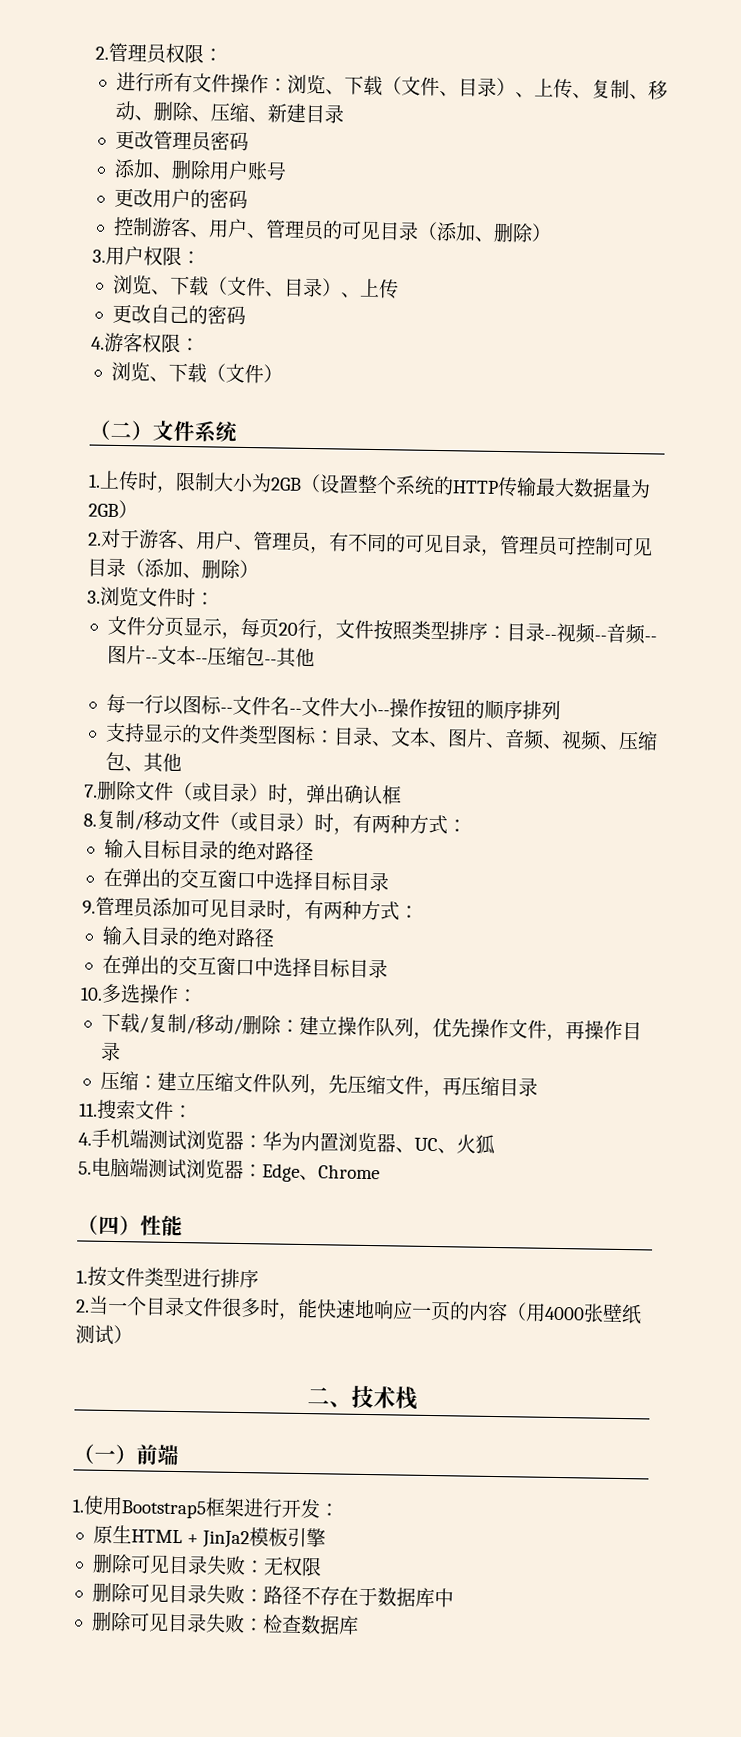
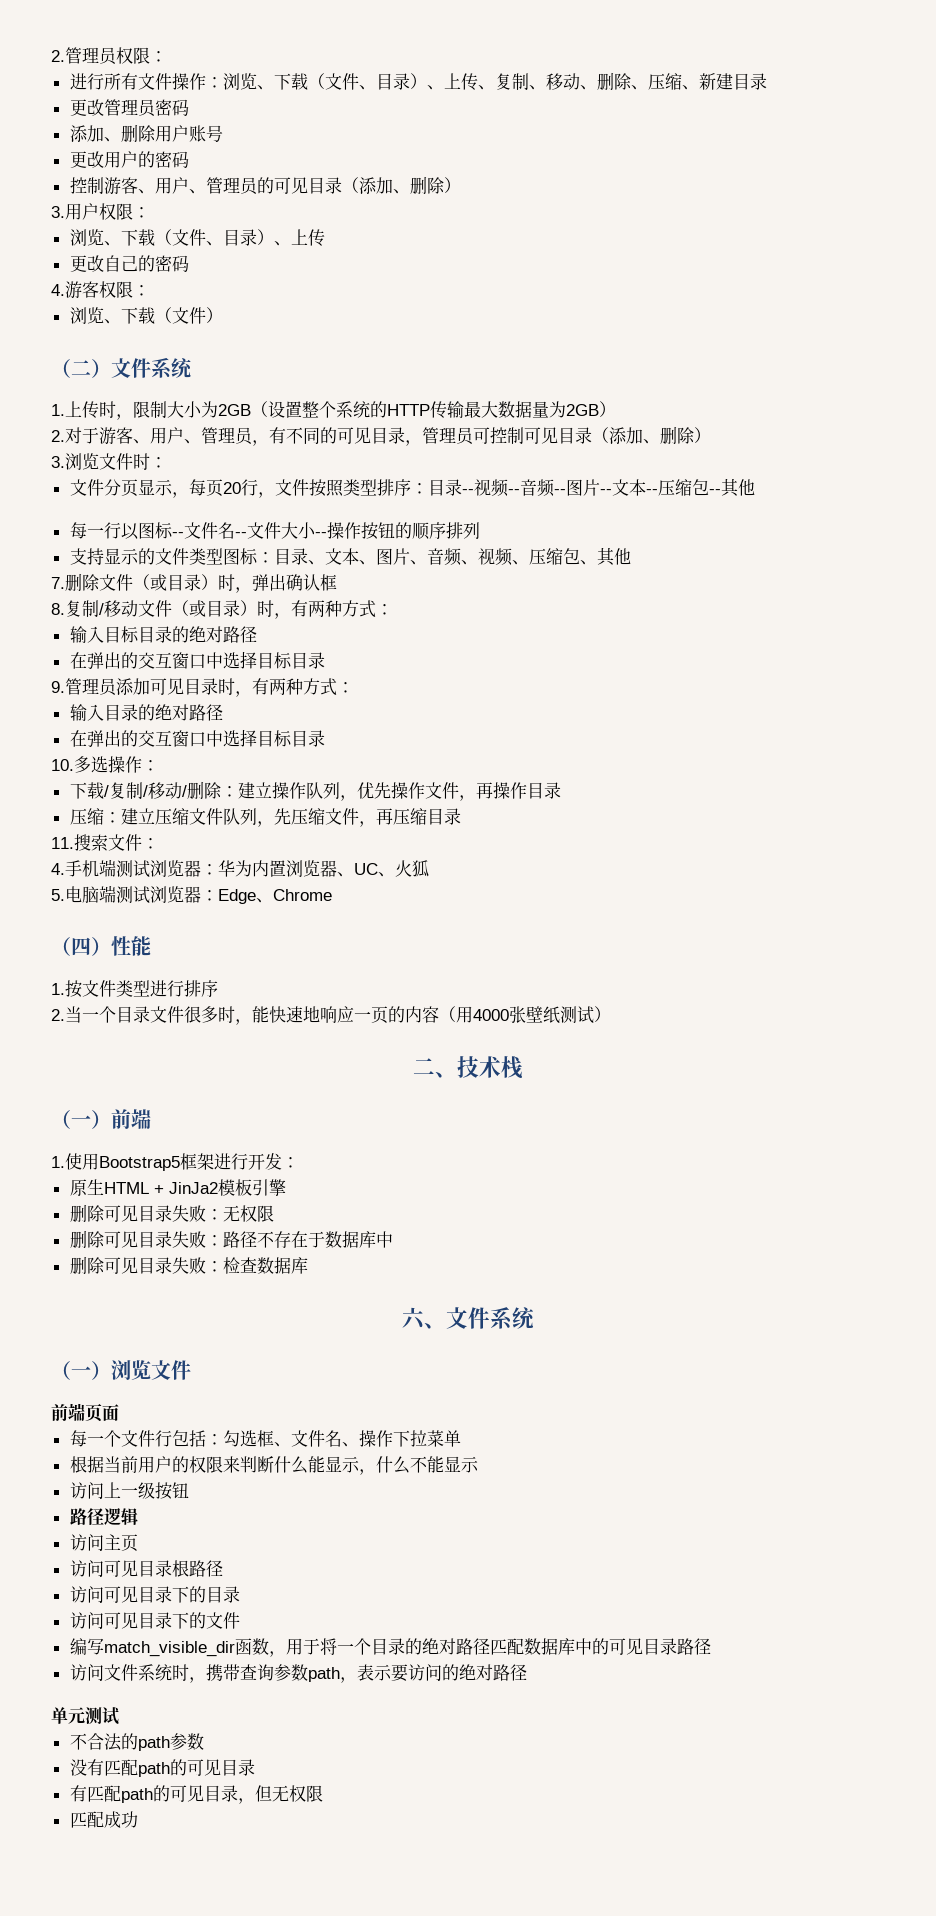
(359, 1625) none -> [402,1307,535,1330] [51,1360,191,1380] [51,1403,119,1422] [69,1430,461,1447] [69,1456,479,1475] [69,1482,189,1500] [69,1508,138,1525] [69,1534,138,1552] [69,1560,223,1577] [69,1586,240,1603] [69,1612,240,1629] [69,1638,711,1657] [69,1664,527,1683] [51,1707,119,1725] [69,1733,204,1751] [69,1759,255,1777] [69,1785,323,1804] [69,1811,138,1828] // 六、文件系统 // （一）浏览文件 // 前端页面 // 每一个文件行包括：勾选框、文件名、操作下拉菜单 // 根据当前用户的权限来判断什么能显示，什么不能显示 // 访问上一级按钮 // 路径逻辑 // 访问主页 // 访问可见目录根路径 // 访问可见目录下的目录 // 访问可见目录下的文件 // 编写match_visible_dir函数，用于将一个目录的绝对路径匹配数据库中的可见目录路径 // 访问文件系统时，携带查询参数path，表示要访问的绝对路径 // 单元测试 // 不合法的path参数 // 没有匹配path的可见目录 // 有匹配path的可见目录，但无权限 // 匹配成功

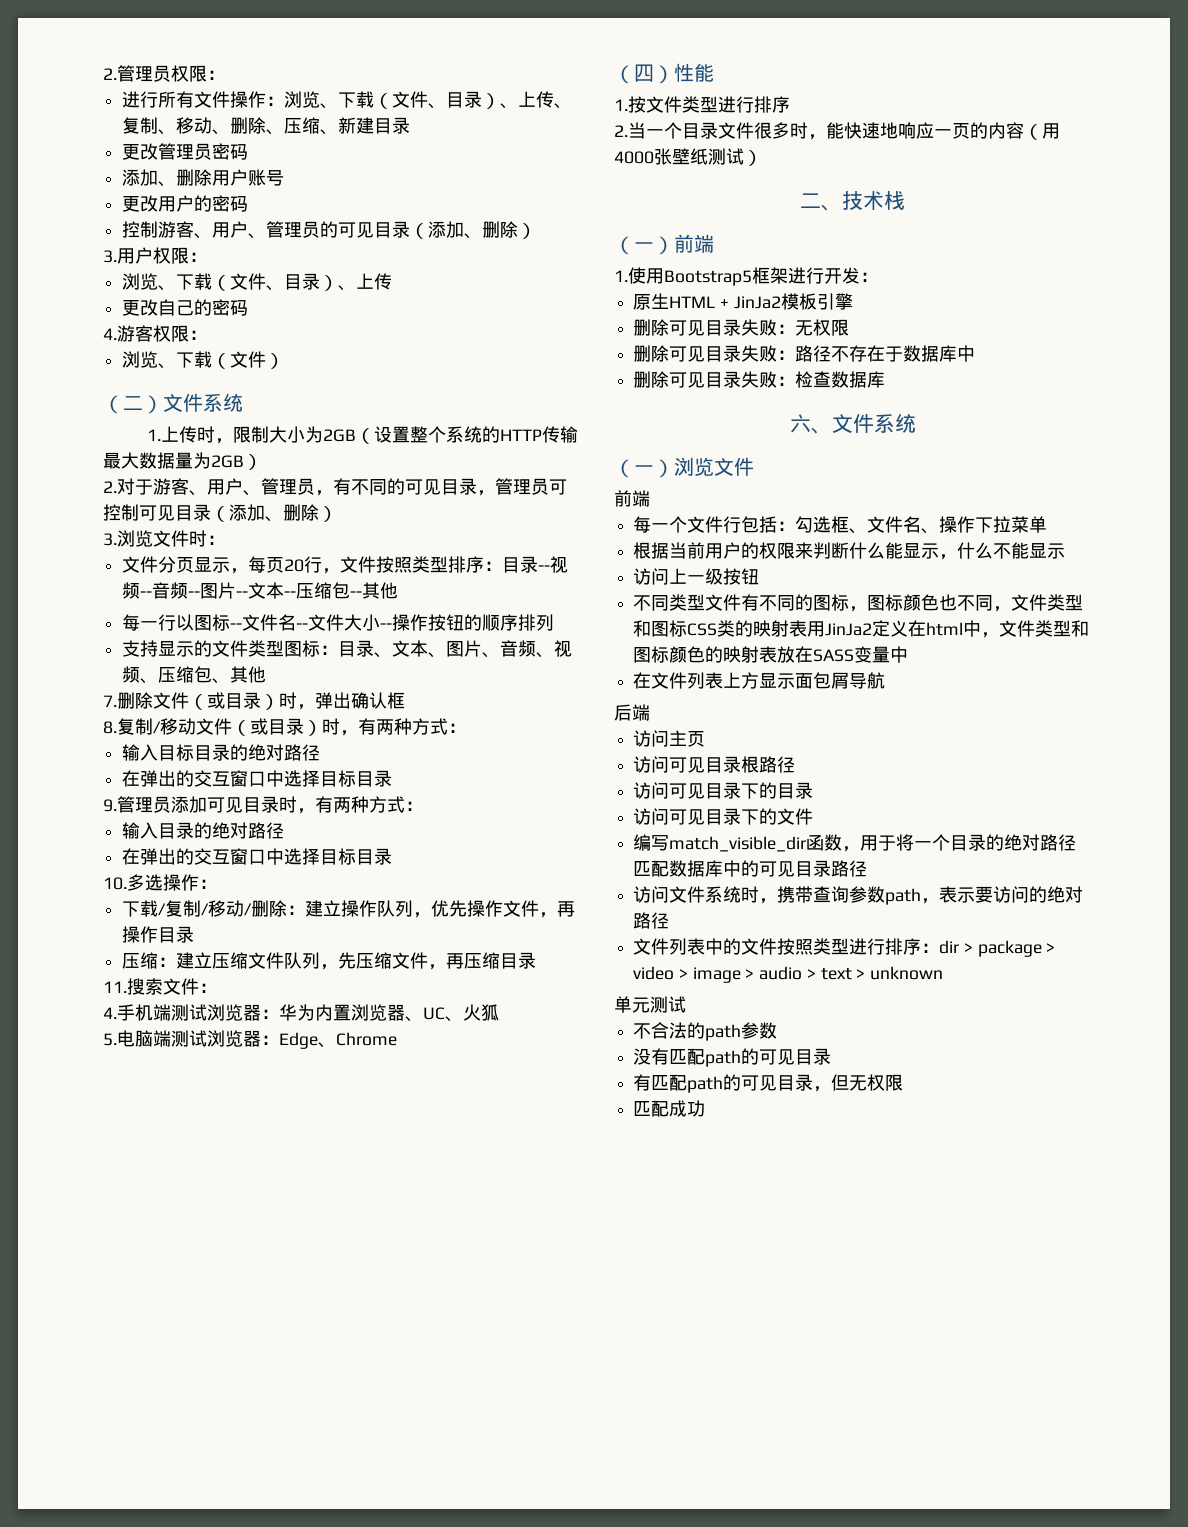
[85,1403,119,1422] 页面 -> (650, 498) none
[69,1508,138,1525] 路径逻辑 -> [633,594,1084,612] [633,620,1090,638] [633,646,909,663] [633,672,886,689] [614,704,650,721] 不同类型文件有不同的图标，图标颜色也不同，文件类型和图标CSS类的映射表用JinJa2定义在html中，文件类型和图标颜色的映射表放在SASS变量中 // 在文件列表上方显示面包屑导航 // 后端
(527, 1672) none -> [633,938,1056,957] [633,966,944,983] // 文件列表中的文件按照类型进行排序：dir > package > video > image > audio > text > unknown

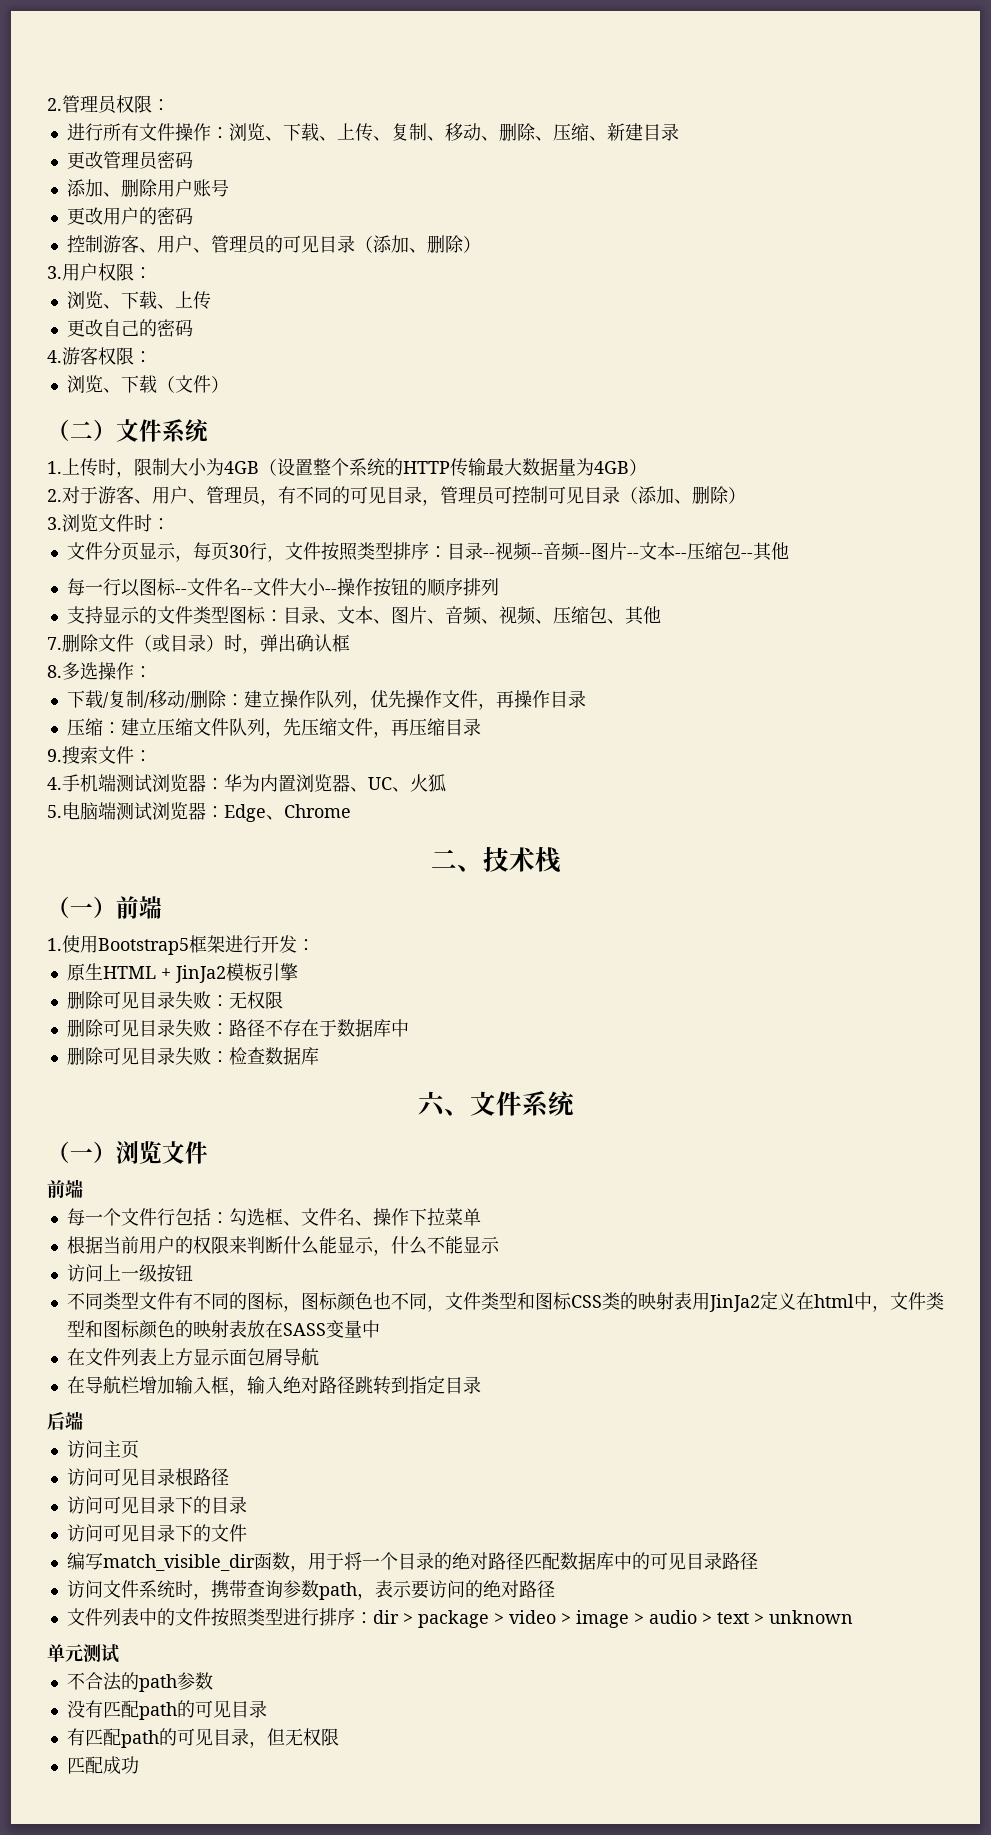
[374,91,501,109] （文件、目录） -> (319, 132) none
[212,273,339,291] （文件、目录） -> (157, 300) none
[323,429,357,442] 2GB -> [224,461,259,474] 4GB
[211,455,244,468] 2GB -> [594,461,629,474] 4GB
[284,559,305,572] 20 -> [228,545,249,558] 30
[117,718,466,736] [122,744,321,761] [122,770,393,787] [103,796,423,814] [122,822,285,839] [122,848,393,865] [103,877,127,890] 复制/移动文件（或目录）时，有两种方式： // 输入目标目录的绝对路径 // 在弹出的交互窗口中选择目标目录 // 9.管理员添加可见目录时，有两种方式： // 输入目录的绝对路径 // 在弹出的交互窗口中选择目标目录 // 10. -> (62, 671) none
[103,981,127,993] 11. -> [47,749,62,762] 9.
[614,63,714,84] [614,96,790,113] [614,122,1060,140] [614,148,762,166] // （四）性能 // 1.按文件类型进行排序 // 2.当一个目录文件很多时，能快速地响应一页的内容（用4000张壁纸测试） -> (351, 811) none
(886, 680) none -> [66,1375,481,1396] // 在导航栏增加输入框，输入绝对路径跳转到指定目录

